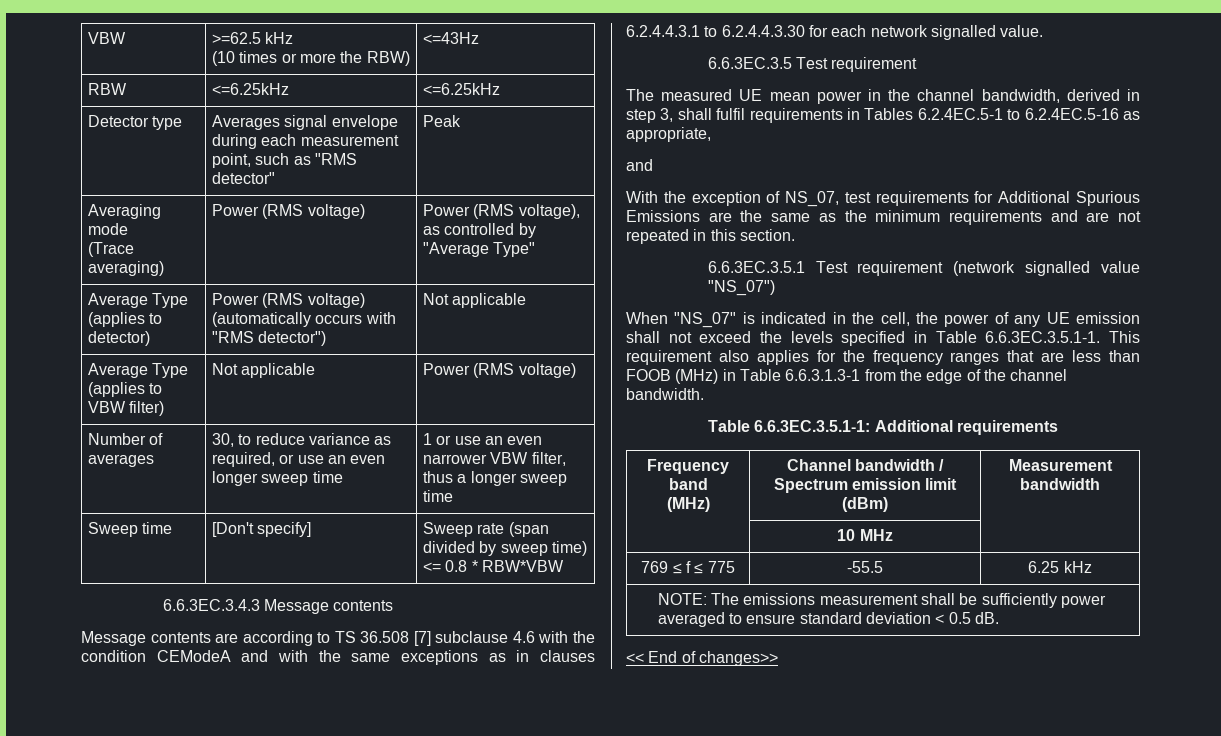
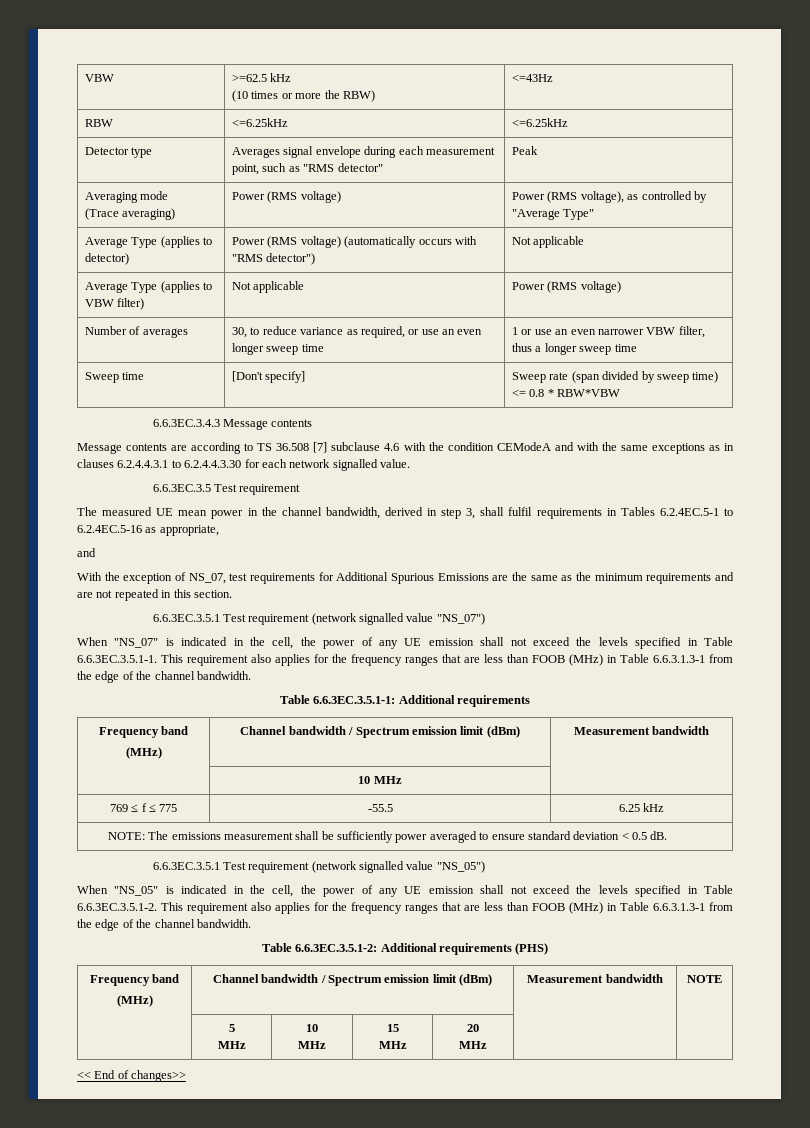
(999, 618) none -> [152,861,485,873] [77,885,733,897] [77,902,733,914] [77,919,251,931] [261,943,549,955] [89,974,180,986] [116,995,153,1007] [212,974,493,986] [527,974,663,983] [687,975,722,983] [228,1024,235,1032] [217,1041,246,1049] [306,1024,318,1032] [298,1041,326,1049] [386,1024,399,1032] [378,1041,407,1049] [467,1024,479,1032] [459,1041,487,1049] // 6.6.3EC.3.5.1 Test requirement (network signalled value "NS_05") // When "NS_05" is indicated in the cell, the power of any UE emission shall not exceed the levels specified in Table 6.6.3EC.3.5.1-2. This requirement also applies for the frequency ranges that are less than FOOB (MHz) in Table 6.6.3.1.3-1 from the edge of the channel bandwidth. // Table 6.6.3EC.3.5.1-2: Additional requirements (PHS) // Frequency band // (MHz) | Channel bandwidth / Spectrum emission limit (dBm) | Measurement bandwidth | NOTE // | 5 // MHz | 10 // MHz | 15 // MHz | 20 // MHz | |

